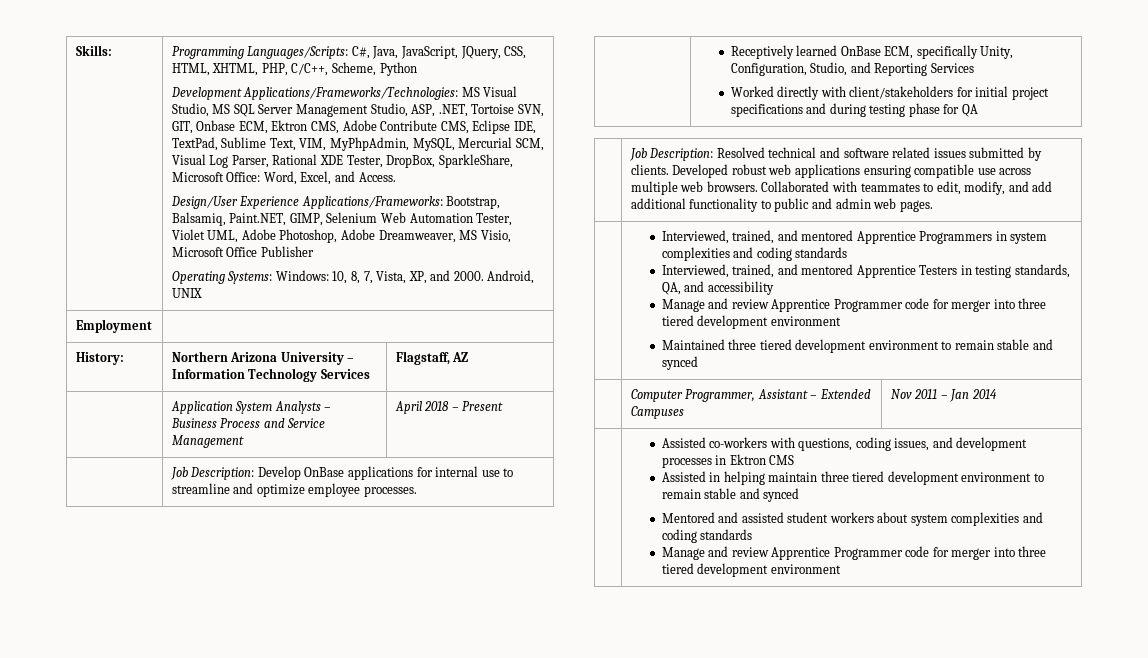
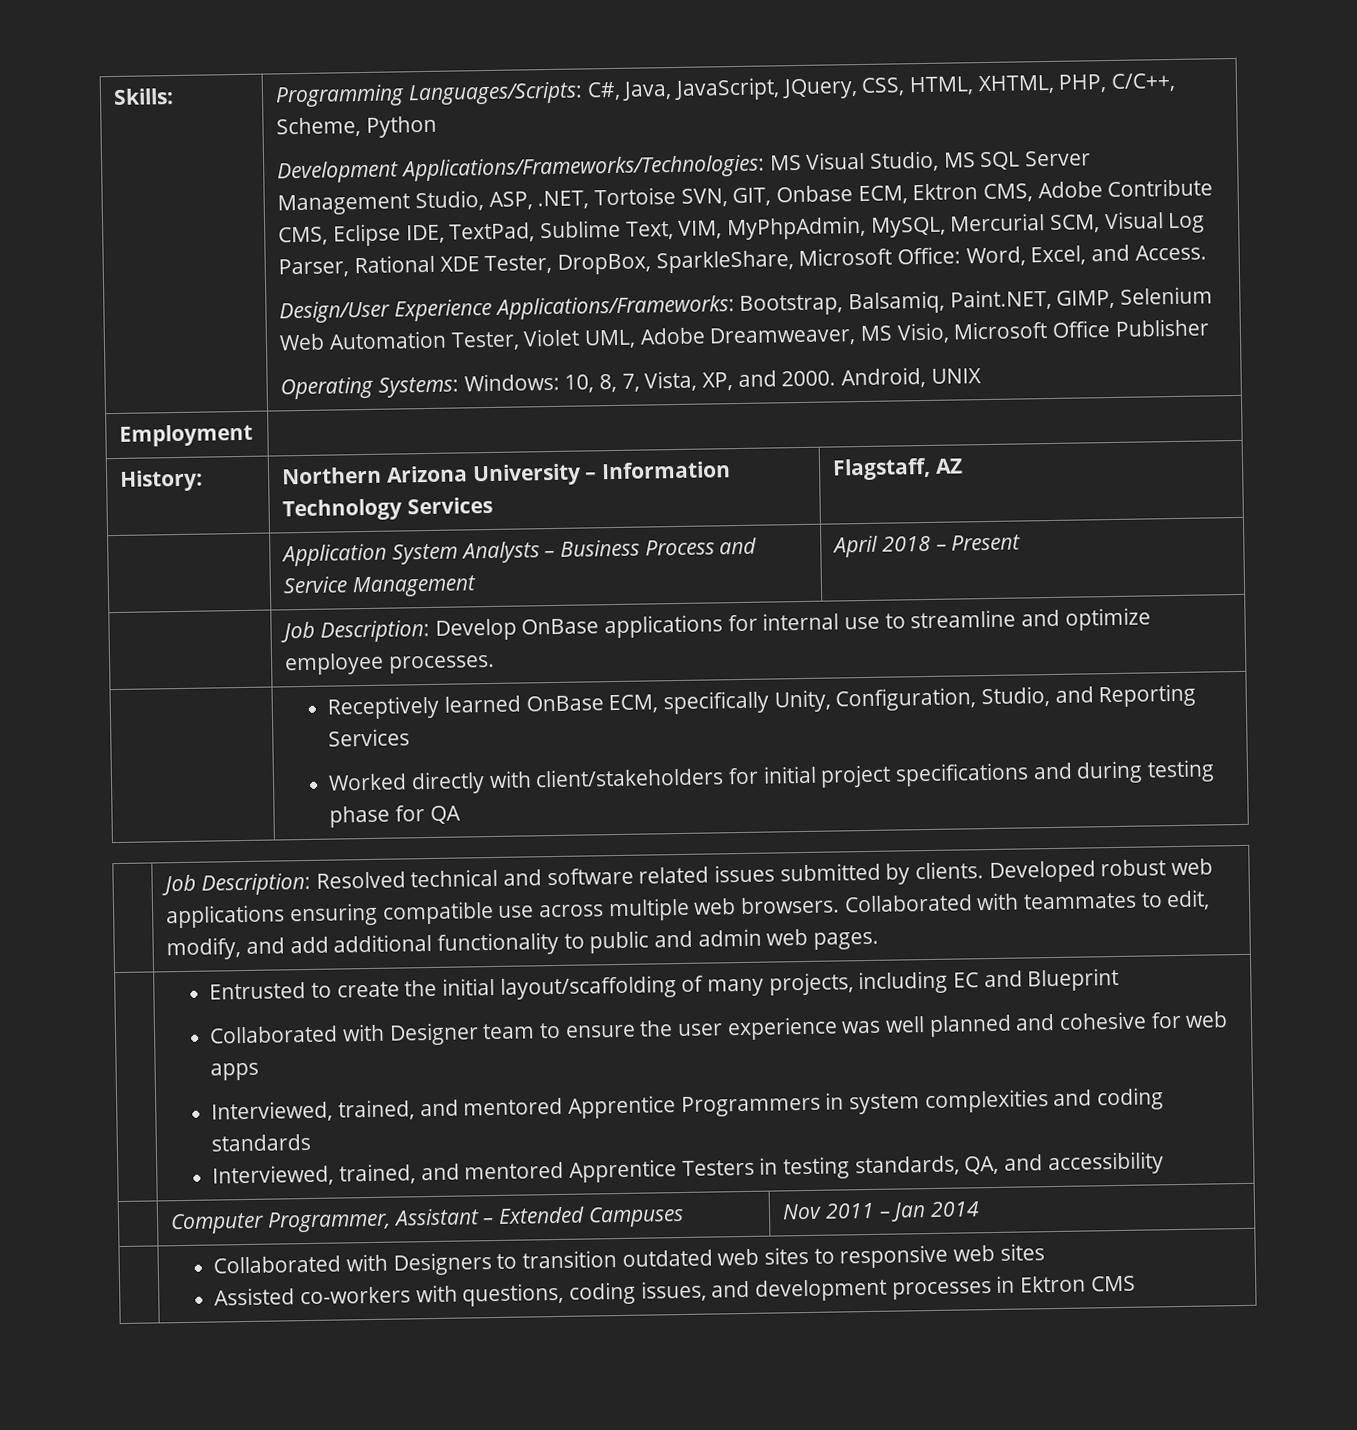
[279,229,375,243] Photoshop, Adobe -> (706, 336) none
(933, 206) none -> [209,967,1120,1000] [209,1011,1229,1046] [210,1062,260,1081] Entrusted to create the initial layout/scaffolding of many projects, including EC and Blueprint // Collaborated with Designer team to ensure the user experience was well planned and cohesive for web apps //
[661,298,1047,312] [661,315,841,329] [661,339,1053,353] [661,356,698,370] // Manage and review Apprentice Programmer code for merger into three tiered development environment // Maintained three tiered development environment to remain stable and synced -> (1164, 1163) none
(997, 394) none -> [213,1243,1045,1276] Collaborated with Designers to transition outdated web sites to responsive web sites //
[661,471,1044,485] [661,488,800,502] [661,512,1043,526] [661,529,753,543] [661,546,1047,560] [661,563,841,577] // Assisted in helping maintain three tiered development environment to remain stable and synced // Mentored and assisted student workers about system complexities and coding standards // Manage and review Apprentice Programmer code for merger into three tiered development environment -> (1136, 1283) none

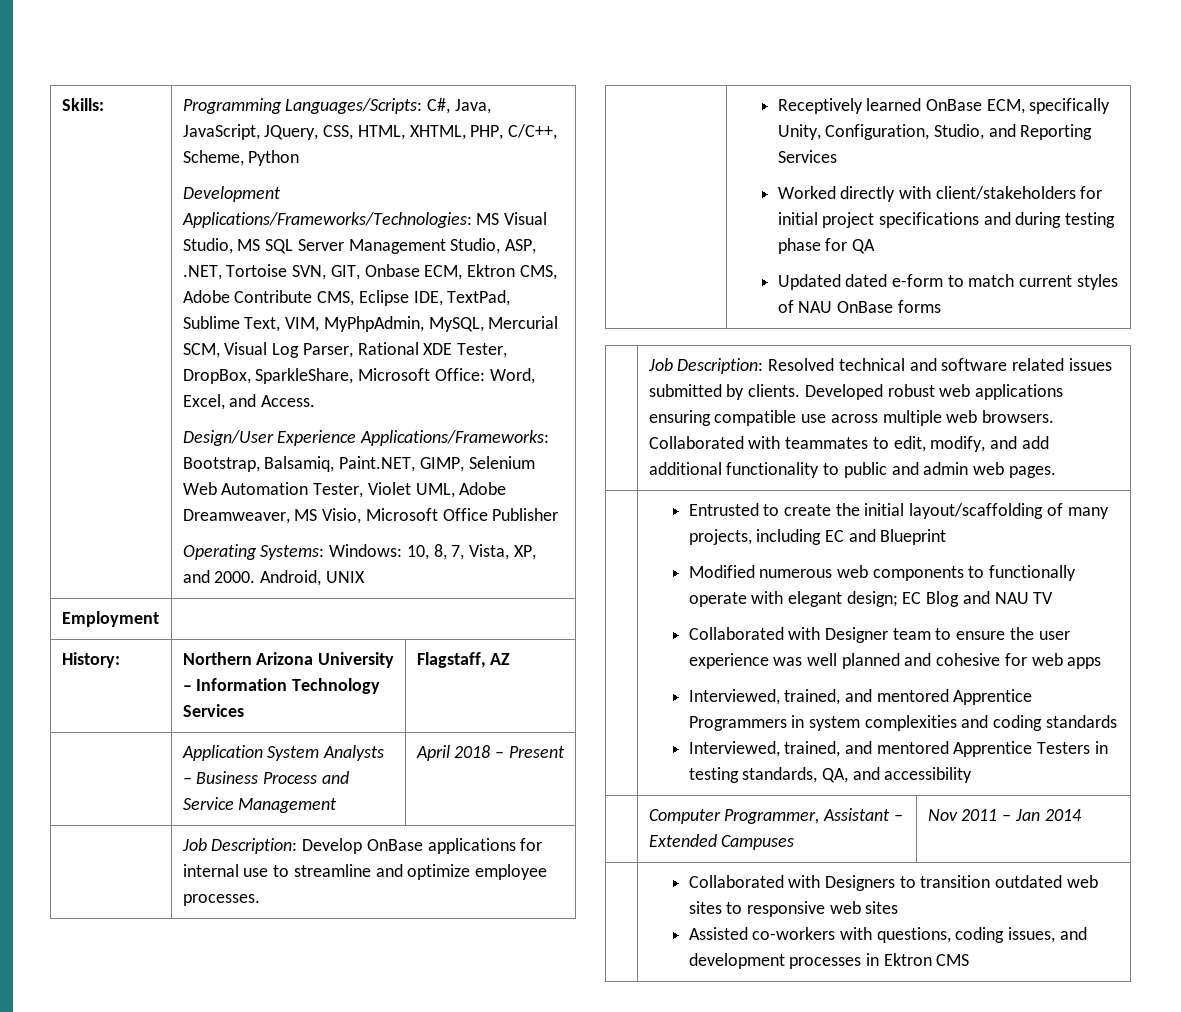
(461, 815) none -> [777,274,1118,290] [777,300,941,313] // Updated dated e-form to match current styles of NAU OnBase forms
(1120, 979) none -> [688,565,1077,581] [688,591,1054,607] // Modified numerous web components to functionally operate with elegant design; EC Blog and NAU TV

